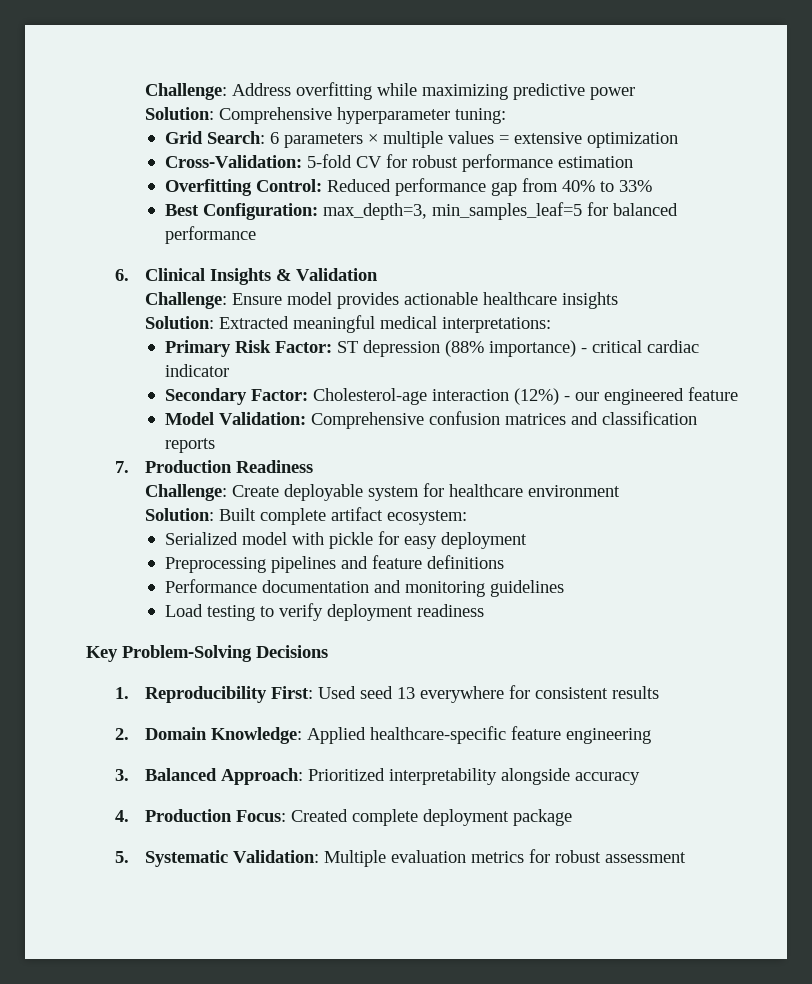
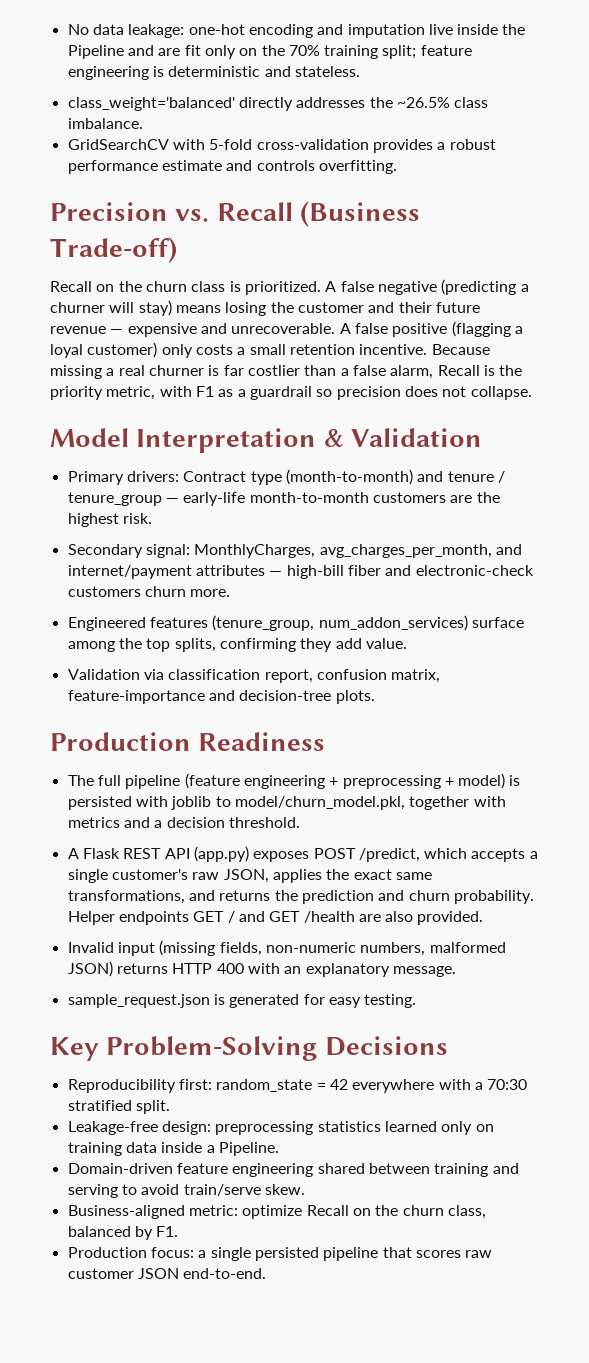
[144,82,635,100] [144,107,506,124] [165,131,679,148] [165,154,634,172] [165,178,653,196] [165,202,679,220] [165,226,257,244] [115,268,378,285] [144,292,618,309] [144,315,551,333] [165,340,700,357] [165,364,230,377] [165,387,739,405] [165,411,698,429] [165,438,216,453] [115,460,313,473] [144,483,620,501] [144,507,467,525] [165,531,528,549] [165,555,505,573] [165,579,565,597] [165,603,485,621] [86,645,328,662] [115,685,659,703] [115,726,651,744] [115,768,640,785] [115,809,572,826] [115,849,686,867] Challenge: Address overfitting while maximizing predictive power // Solution: Comprehensive hyperparameter tuning: // Grid Search: 6 parameters × multiple values = extensive optimization // Cross-Validation: 5-fold CV for robust performance estimation // Overfitting Control: Reduced performance gap from 40% to 33% // Best Configuration: max_depth=3, min_samples_leaf=5 for balanced performance // 6. Clinical Insights & Validation // Challenge: Ensure model provides actionable healthcare insights // Solution: Extracted meaningful medical interpretations: // Primary Risk Factor: ST depression (88% importance) - critical cardiac indicator // Secondary Factor: Cholesterol-age interaction (12%) - our engineered feature // Model Validation: Comprehensive confusion matrices and classification reports // 7. Production Readiness // Challenge: Create deployable system for healthcare environment // Solution: Built complete artifact ecosystem: // Serialized model with pickle for easy deployment // Preprocessing pipelines and feature definitions // Performance documentation and monitoring guidelines // Load testing to verify deployment readiness // Key Problem-Solving Decisions // 1. Reproducibility First: Used seed 13 everywhere for consistent results // 2. Domain Knowledge: Applied healthcare-specific feature engineering // 3. Balanced Approach: Prioritized interpretability alongside accuracy // 4. Production Focus: Created complete deployment package // 5. Systematic Validation: Multiple evaluation metrics for robust assessment -> [67,24,526,38] [67,45,472,59] [67,66,360,80] [67,97,489,111] [67,118,143,129] [67,139,496,153] [67,160,397,174] [50,201,421,227] [50,237,177,263] [50,279,529,295] [50,300,480,316] [50,321,523,337] [50,342,490,358] [50,365,523,379] [50,386,532,400] [50,428,483,453] [67,469,505,485] [67,492,500,506] [67,513,152,527] [67,544,522,558] [67,565,534,579] [67,586,231,597] [67,615,524,631] [67,638,407,652] [67,669,441,683] [67,690,375,704] [50,732,326,751] [67,773,521,789] [67,796,506,810] [67,817,300,828] [67,846,538,862] [67,869,432,883] [67,890,534,904] [67,911,484,925] [67,940,506,956] [67,961,456,977] [67,994,417,1008] [50,1036,448,1061] [67,1079,528,1093] [67,1100,170,1114] [67,1121,494,1135] [67,1142,279,1156] [67,1163,519,1177] [67,1184,305,1198] [67,1205,486,1219] [67,1226,179,1240] [67,1247,493,1261] [67,1268,267,1279] No data leakage: one-hot encoding and imputation live inside the Pipeline and are fit only on the 70% training split; feature engineering is deterministic and stateless. // class_weight='balanced' directly addresses the ~26.5% class imbalance. // GridSearchCV with 5-fold cross-validation provides a robust performance estimate and controls overfitting. // Precision vs. Recall (Business Trade-off) // Recall on the churn class is prioritized. A false negative (predicting a churner will stay) means losing the customer and their future revenue — expensive and unrecoverable. A false positive (flagging a loyal customer) only costs a small retention incentive. Because missing a real churner is far costlier than a false alarm, Recall is the priority metric, with F1 as a guardrail so precision does not collapse. // Model Interpretation & Validation // Primary drivers: Contract type (month-to-month) and tenure / tenure_group — early-life month-to-month customers are the highest risk. // Secondary signal: MonthlyCharges, avg_charges_per_month, and internet/payment attributes — high-bill fiber and electronic-check customers churn more. // Engineered features (tenure_group, num_addon_services) surface among the top splits, confirming they add value. // Validation via classification report, confusion matrix, feature-importance and decision-tree plots. // Production Readiness // The full pipeline (feature engineering + preprocessing + model) is persisted with joblib to model/churn_model.pkl, together with metrics and a decision threshold. // A Flask REST API (app.py) exposes POST /predict, which accepts a single customer's raw JSON, applies the exact same transformations, and returns the prediction and churn probability. Helper endpoints GET / and GET /health are also provided. // Invalid input (missing fields, non-numeric numbers, malformed JSON) returns HTTP 400 with an explanatory message. // sample_request.json is generated for easy testing. // Key Problem-Solving Decisions // Reproducibility first: random_state = 42 everywhere with a 70:30 stratified split. // Leakage-free design: preprocessing statistics learned only on training data inside a Pipeline. // Domain-driven feature engineering shared between training and serving to avoid train/serve skew. // Business-aligned metric: optimize Recall on the churn class, balanced by F1. // Production focus: a single persisted pipeline that scores raw customer JSON end-to-end.

